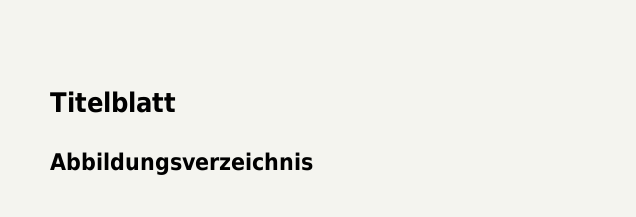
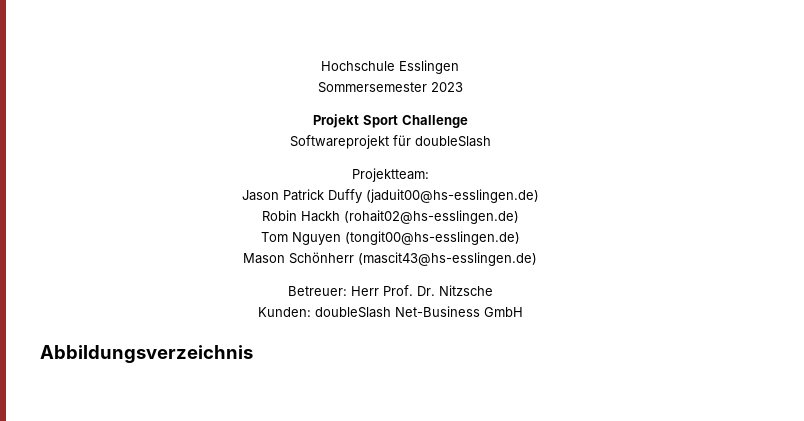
[50,91,176,113] Titelblatt -> [321,60,459,74] [317,82,463,93] [312,114,468,128] [289,135,491,149] [351,168,429,182] [241,189,539,203] [261,210,519,224] [260,231,520,245] [243,252,537,266] [287,285,493,296] [257,306,523,318] Hochschule Esslingen // Sommersemester 2023 // Projekt Sport Challenge // Softwareprojekt für doubleSlash // Projektteam: // Jason Patrick Duffy (jaduit00@hs-esslingen.de) // Robin Hackh (rohait02@hs-esslingen.de) // Tom Nguyen (tongit00@hs-esslingen.de) // Mason Schönherr (mascit43@hs-esslingen.de) // Betreuer: Herr Prof. Dr. Nitzsche // Kunden: doubleSlash Net-Business GmbH

